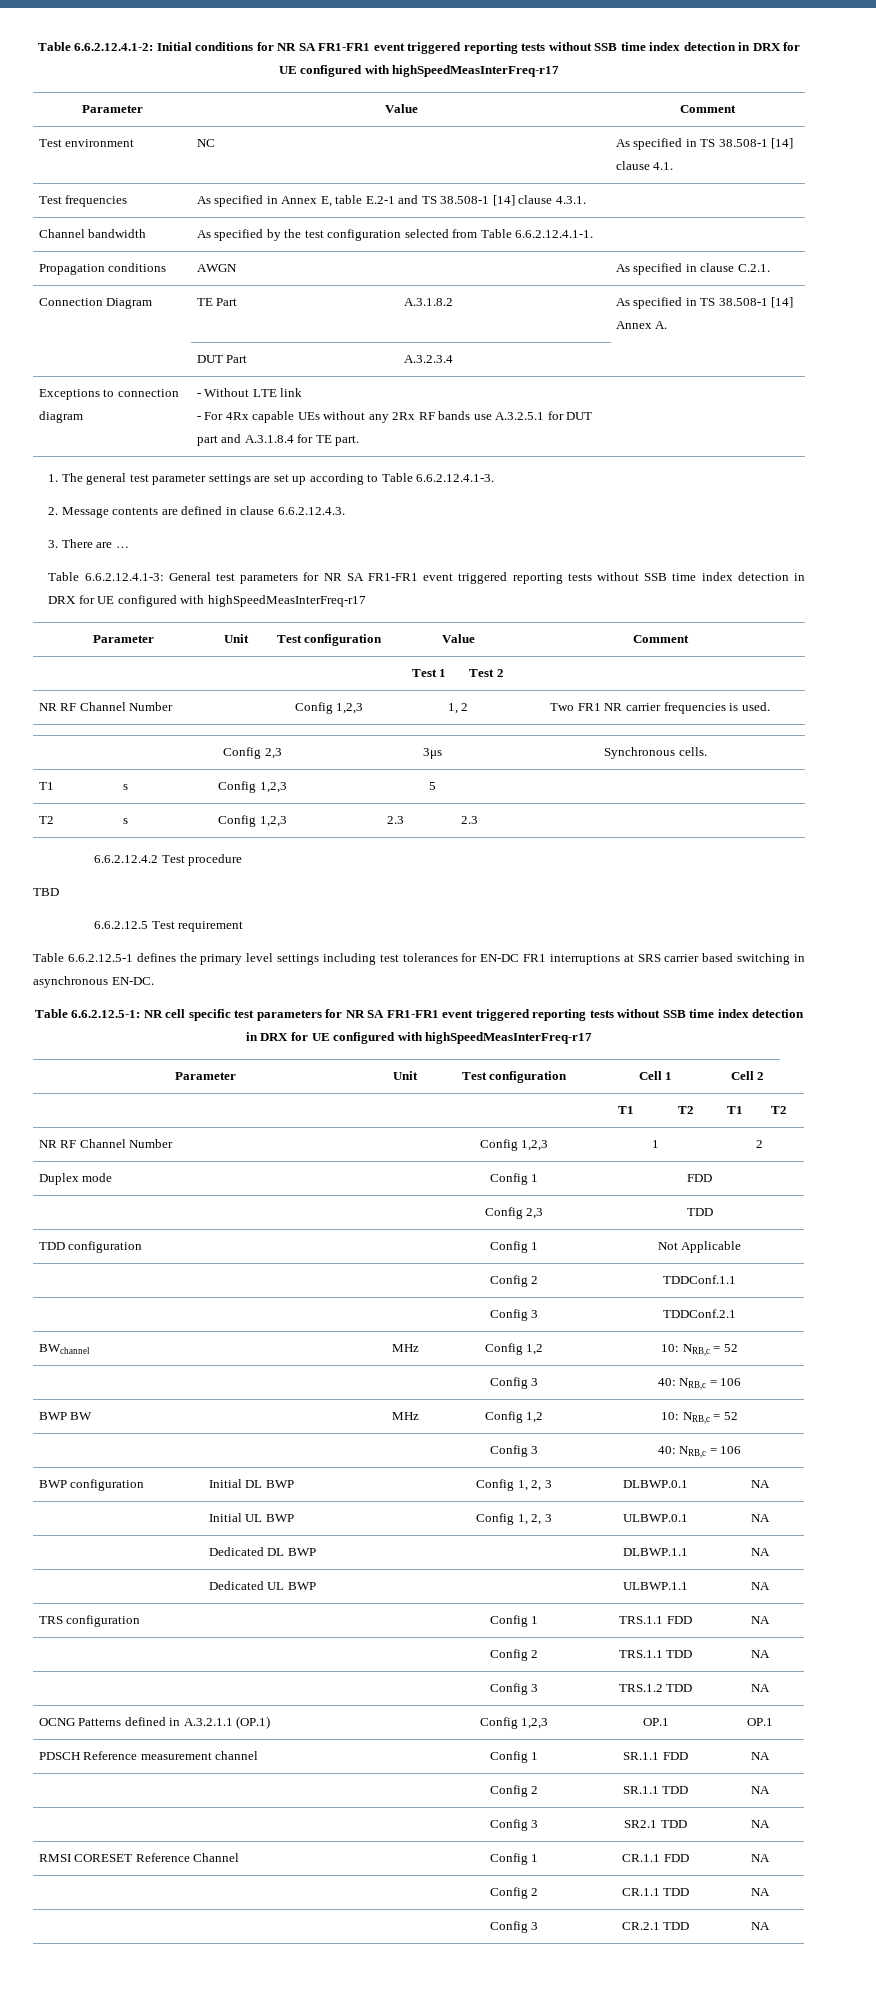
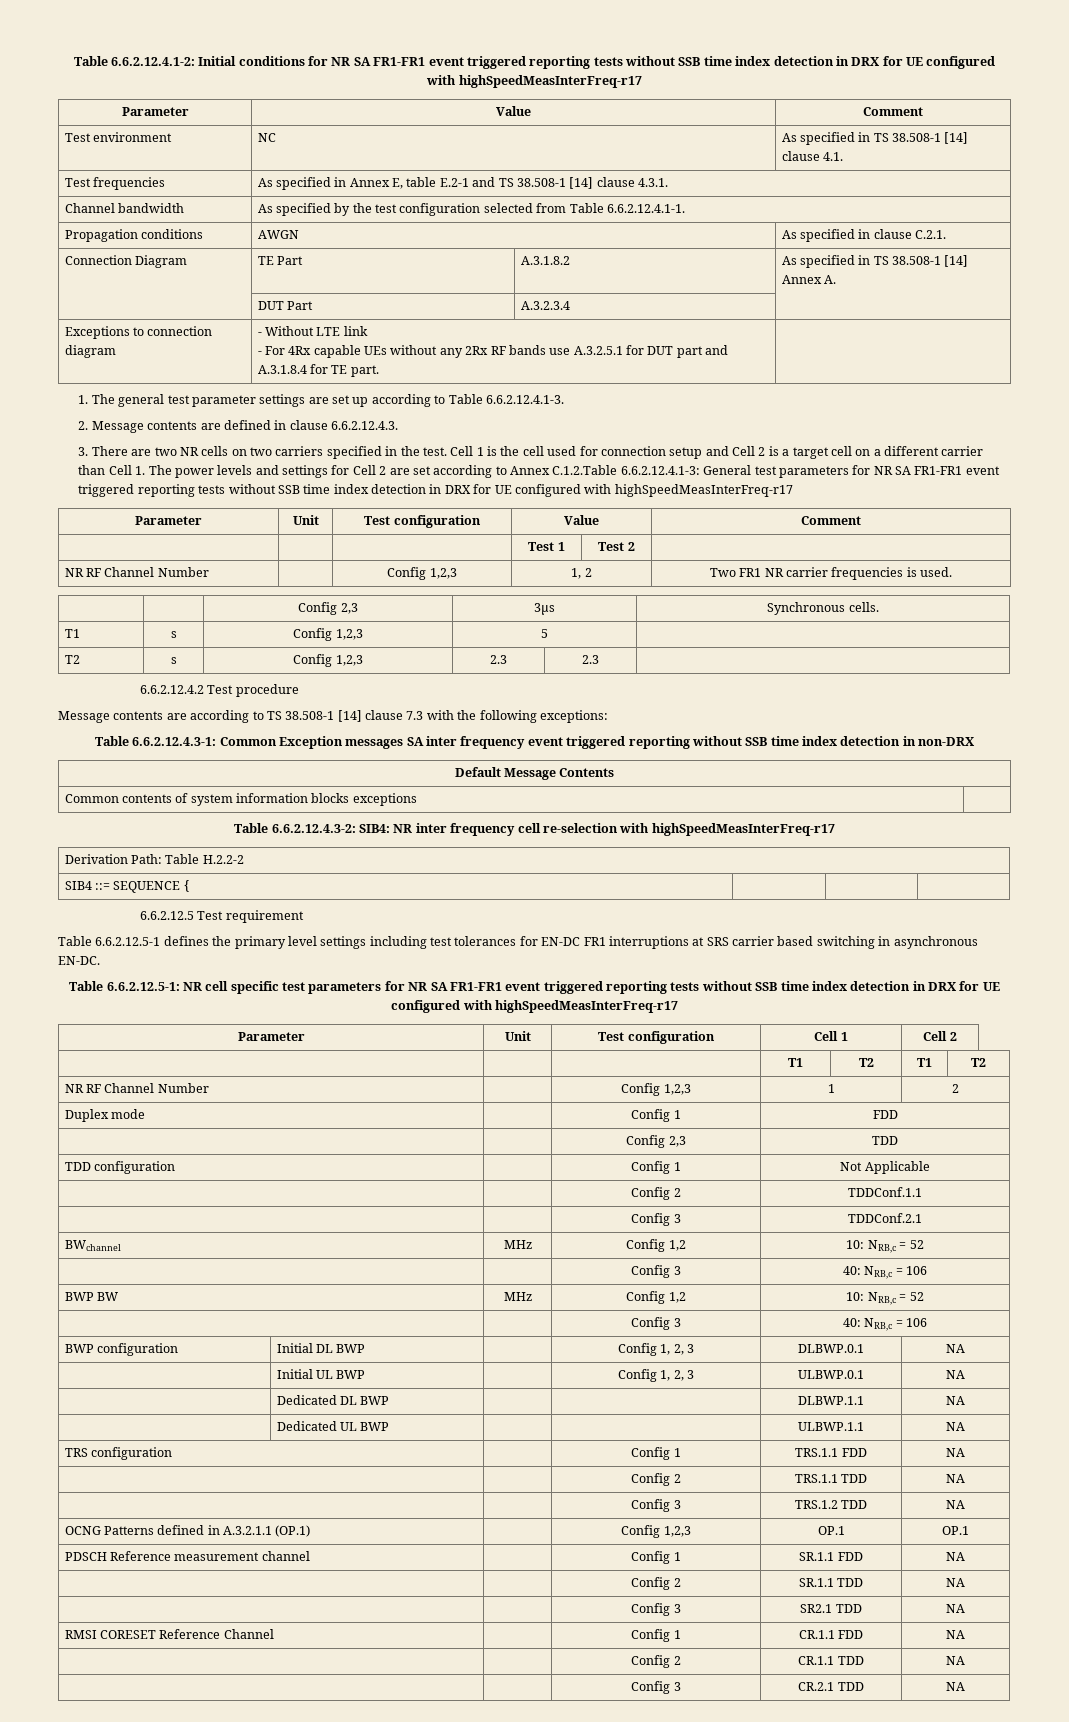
[115,546,129,548] [48,572,80,581] … // Table -> [154,446,984,459] [78,465,618,478] two NR cells on two carriers specified in the test. Cell 1 is the cell used for connection setup and Cell 2 is a target cell on a different carrier than Cell 1. The power levels and settings for Cell 2 are set according to Annex C.1.2.Table
[33,888,59,896] TBD -> [58,710,608,723] [94,736,976,749] [454,767,615,780] [64,793,417,806] [234,823,835,836] [64,854,244,864] [64,880,189,893] Message contents are according to TS 38.508-1 [14] clause 7.3 with the following exceptions: // Table 6.6.2.12.4.3-1: Common Exception messages SA inter frequency event triggered reporting without SSB time index detection in non-DRX // Default Message Contents // Common contents of system information blocks exceptions | // Table 6.6.2.12.4.3-2: SIB4: NR inter frequency cell re-selection with highSpeedMeasInterFreq-r17 // Derivation Path: Table H.2.2-2 // SIB4 ::= SEQUENCE { | | |

